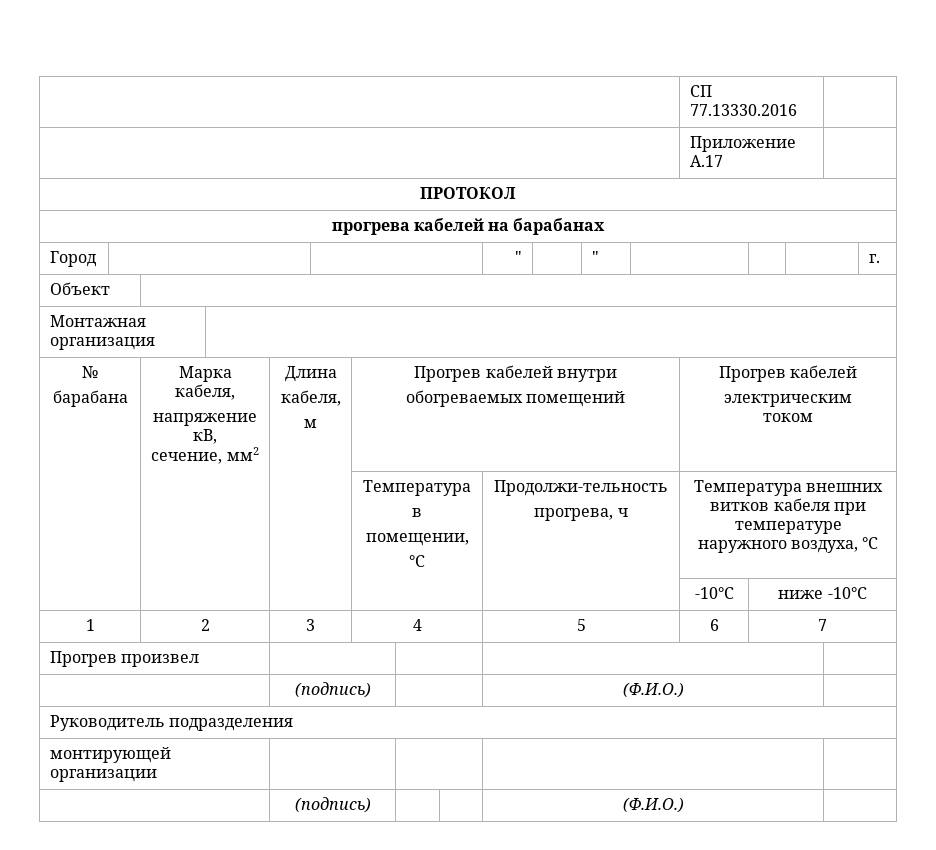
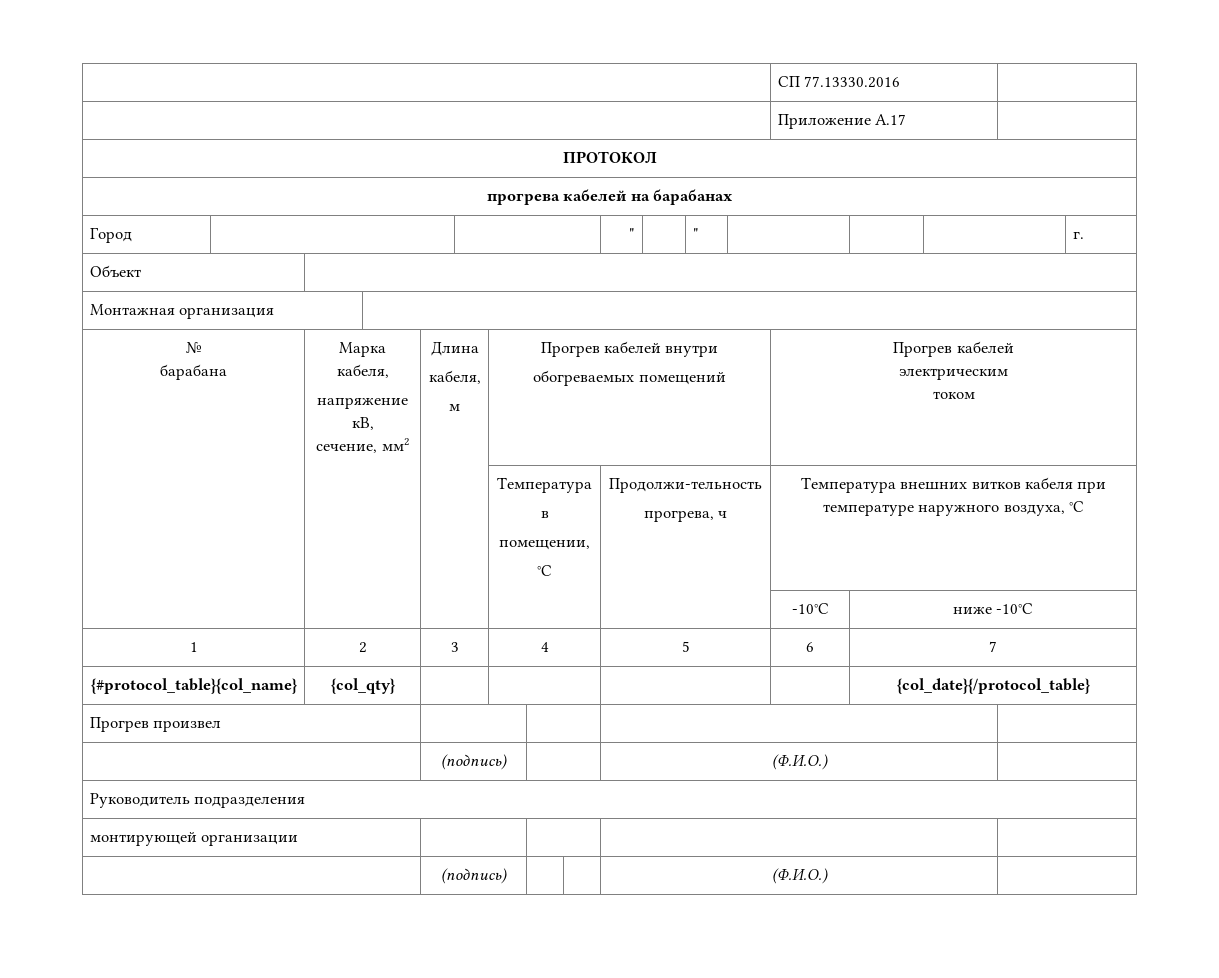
(827, 625) none -> [90,678,297,694] [330,678,395,694] [896,678,1090,694] // {#protocol_table}{col_name} | {col_qty} | | | | | {col_date}{/protocol_table}

